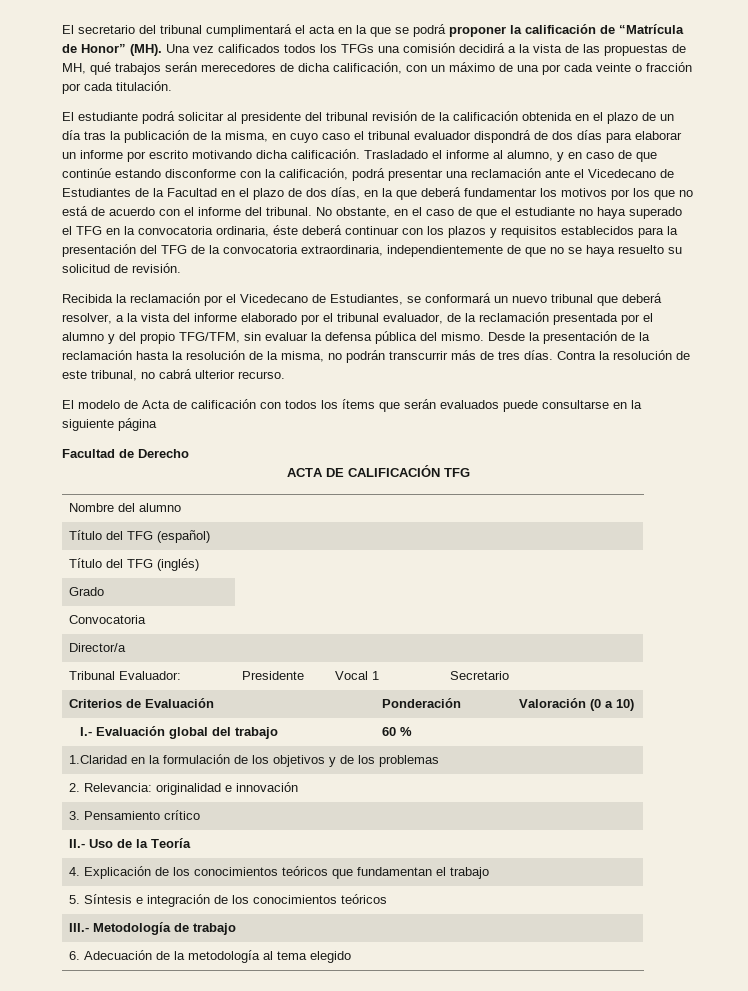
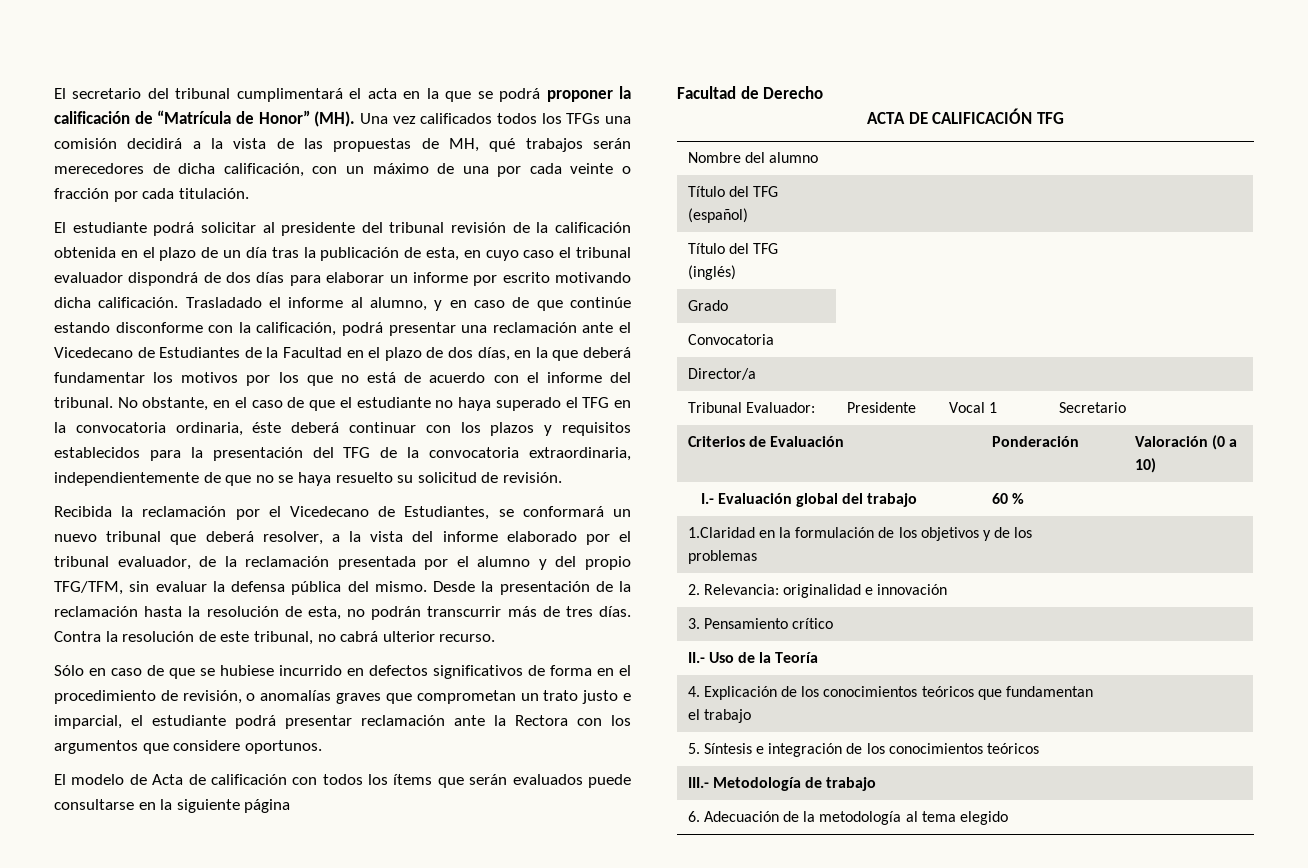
[211,131,268,142] la misma, -> [425,247,459,261] esta,
[267,351,324,362] la misma, -> [307,606,341,620] esta,
(285, 375) none -> [54,665,631,679] [54,690,631,704] [54,715,631,729] [54,740,322,754] // Sólo en caso de que se hubiese incurrido en defectos significativos de forma en el procedimiento de revisión, o anomalías graves que comprometan un trato justo e imparcial, el estudiante podrá presentar reclamación ante la Rectora con los argumentos que considere oportunos.

